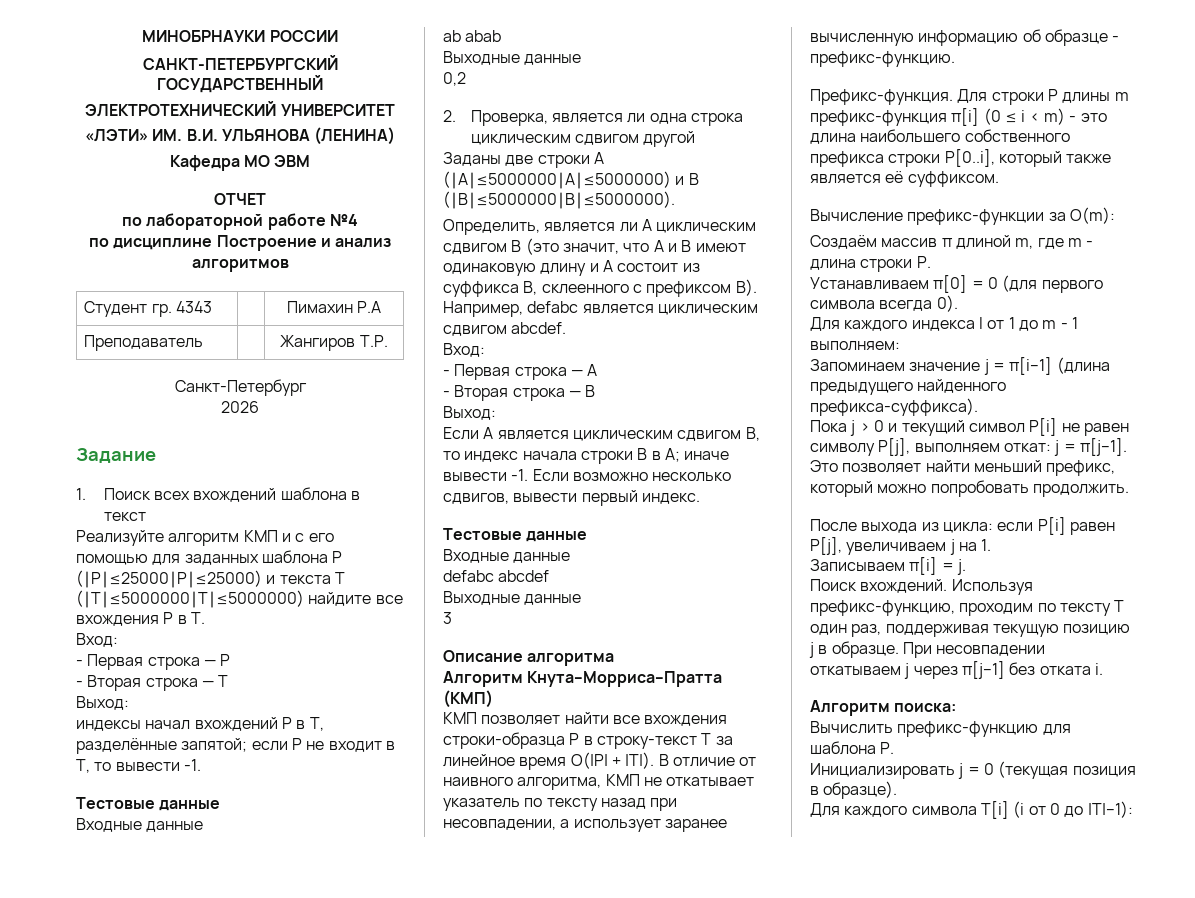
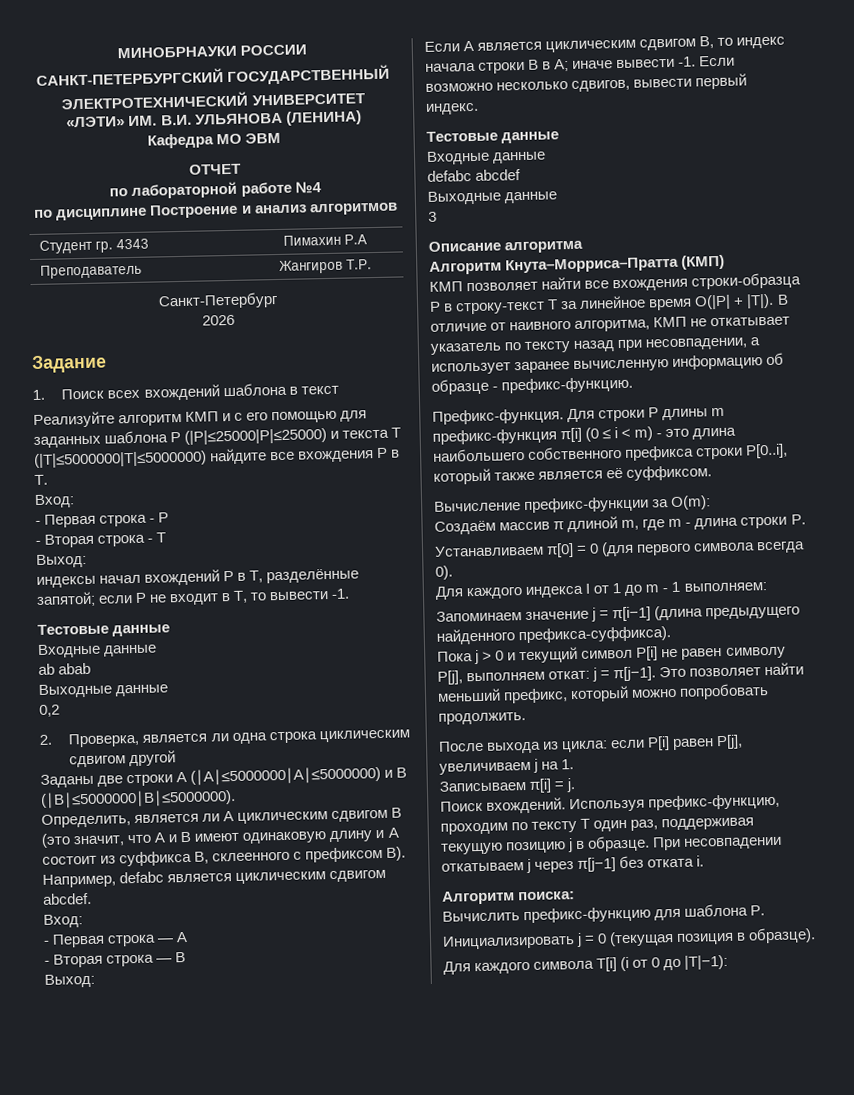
[76,570,262,588] (∣P∣≤25000∣P∣≤25000) -> [184,428,328,445] (|P|≤25000|P|≤25000)
[76,590,304,608] (∣T∣≤5000000∣T∣≤5000000) -> [34,450,207,469] (|T|≤5000000|T|≤5000000)
[203,660,216,666] — -> [149,518,156,523] -
[201,681,214,687] — -> [147,538,154,543] -

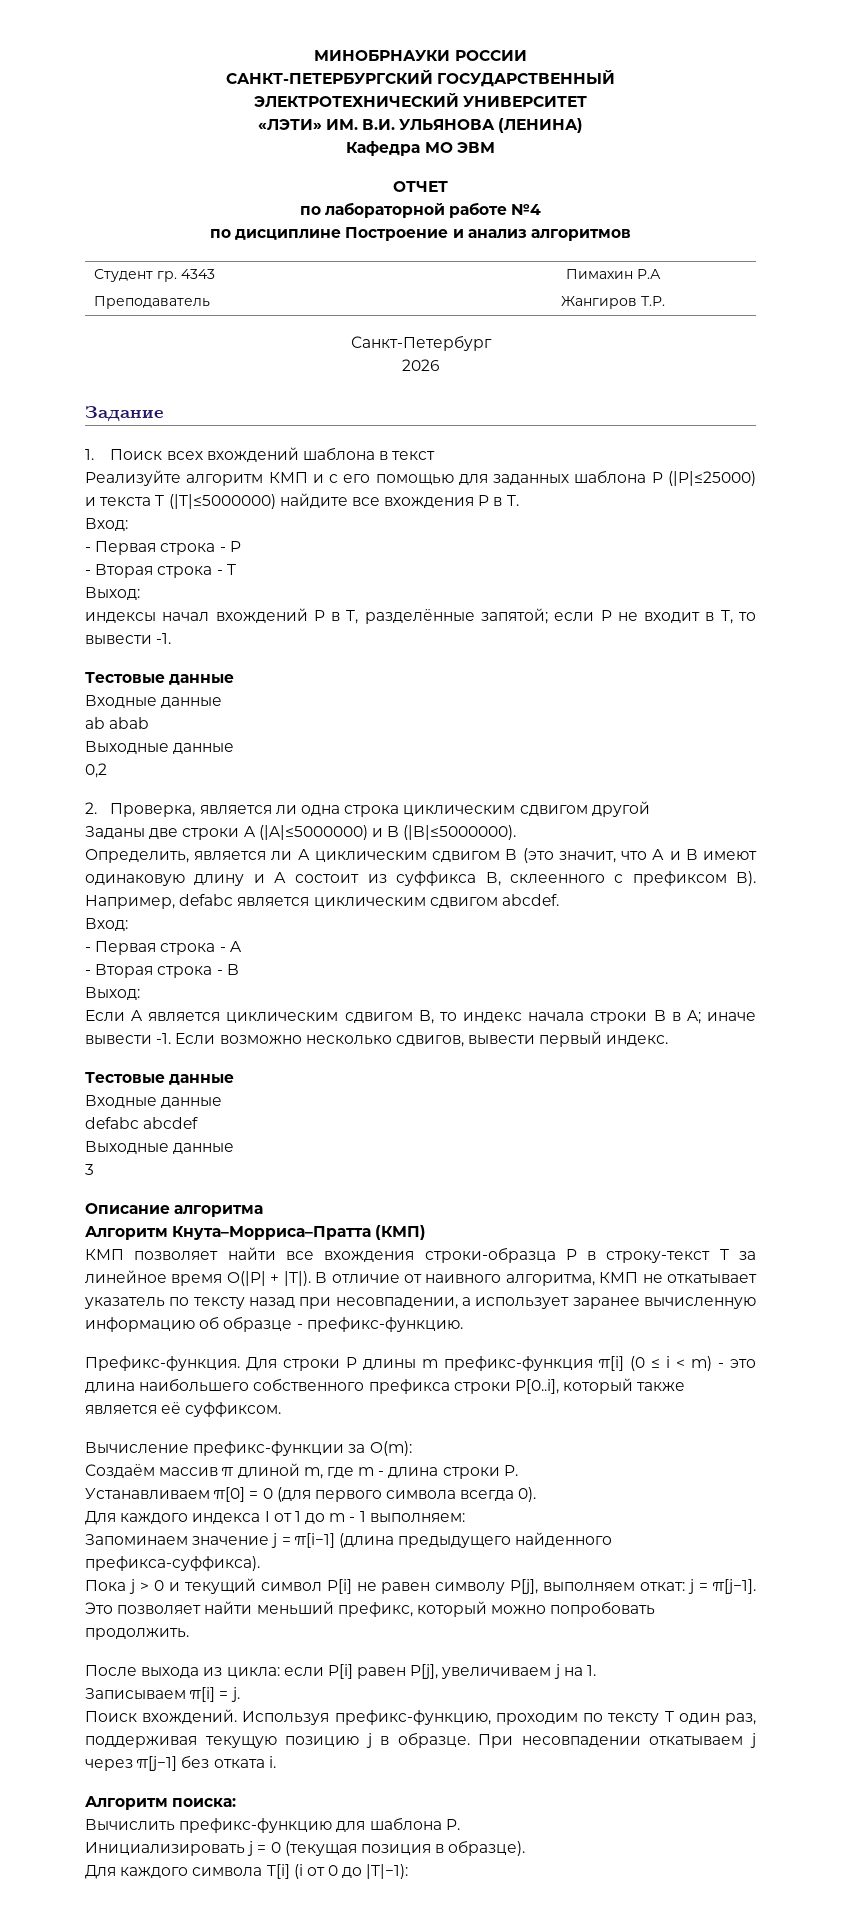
[184,428,328,445] (|P|≤25000|P|≤25000) -> [667,471,756,486] (|P|≤25000)
[34,450,207,469] (|T|≤5000000|T|≤5000000) -> [168,494,276,509] (|T|≤5000000)
[190,765,408,786] [40,788,236,809] (∣A∣≤5000000∣A∣≤5000000) и B (∣B∣≤5000000∣B∣≤5000000). -> [258,825,517,840] (|A|≤5000000) и B (|B|≤5000000).
[157,938,175,943] — -> [219,947,226,952] -
[156,958,173,963] — -> [216,970,223,975] -

